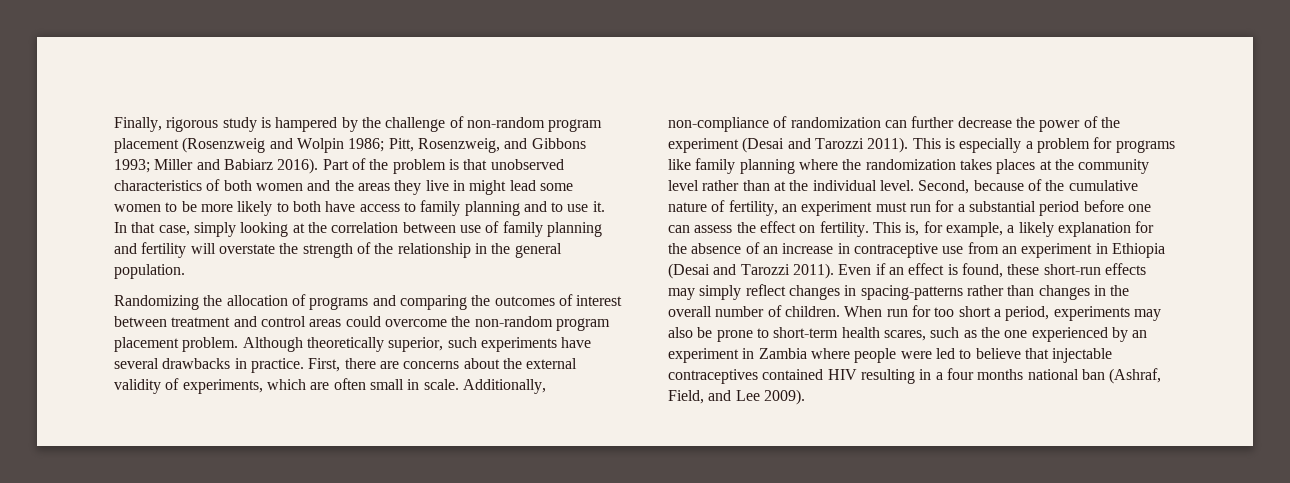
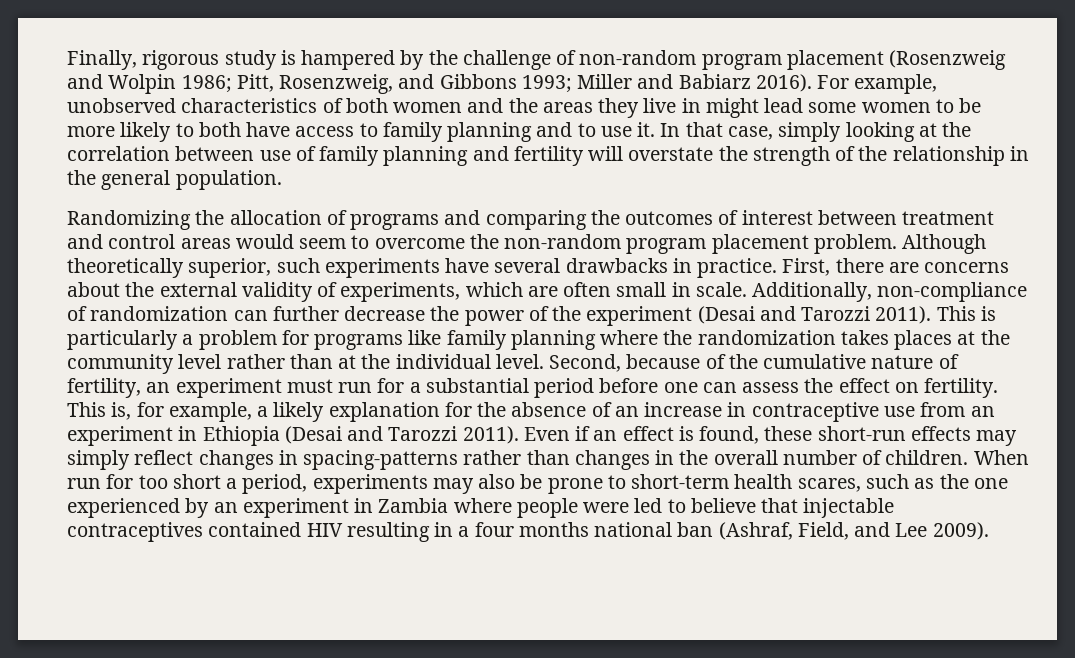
[322,158,488,174] Part of the problem is that -> [817,74,938,94] For example,
[345,316,381,327] could -> [235,234,370,249] would seem to
[959,138,1022,153] especially -> [67,330,178,350] particularly

